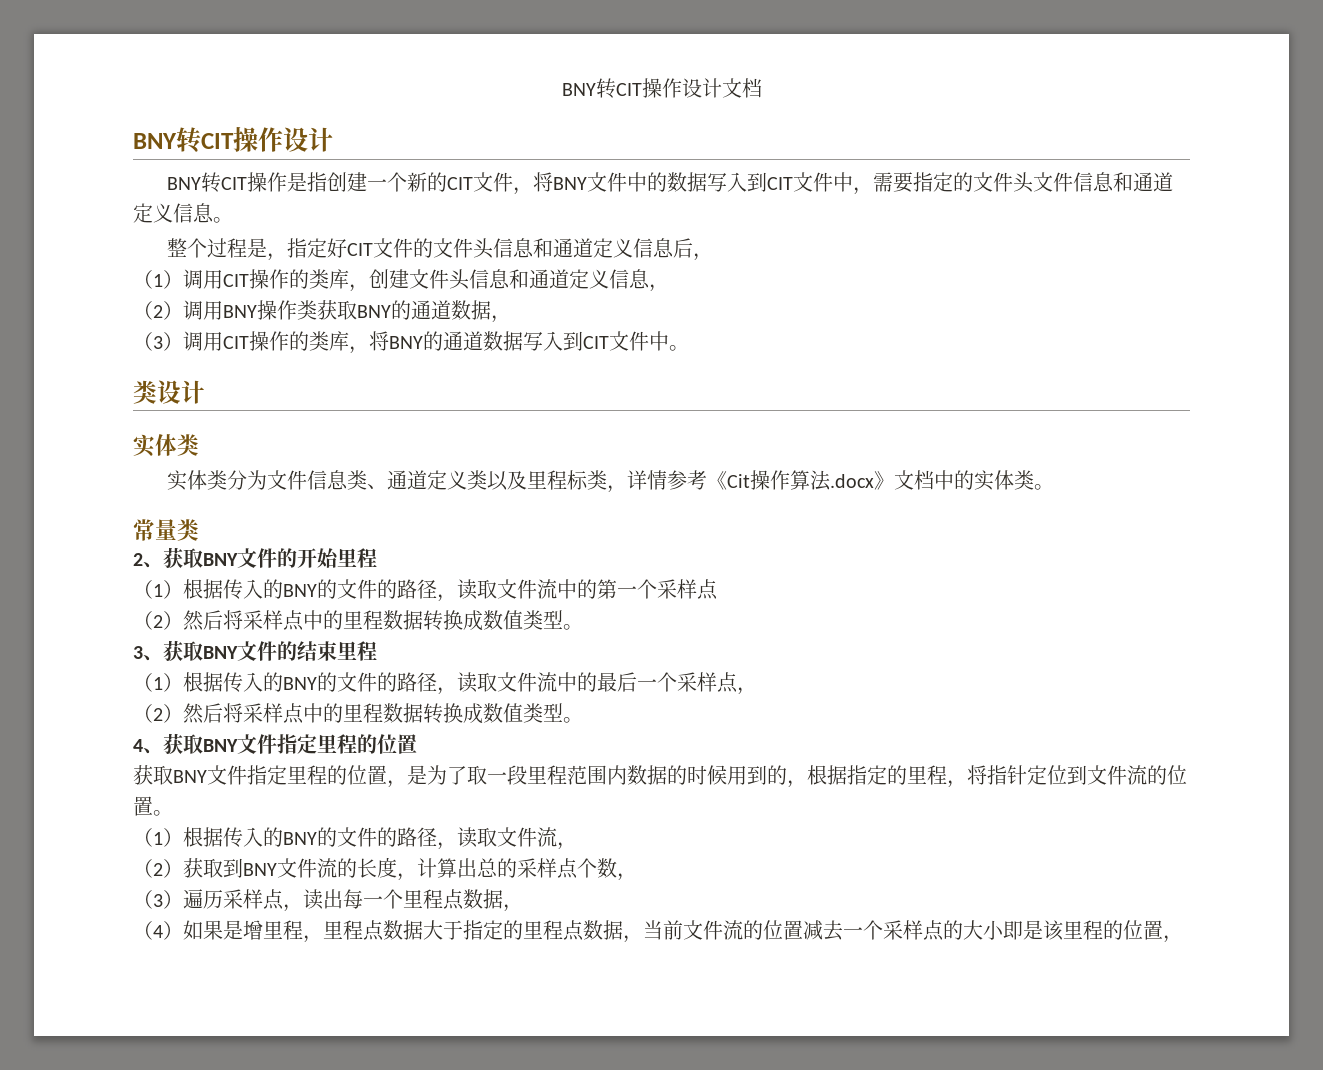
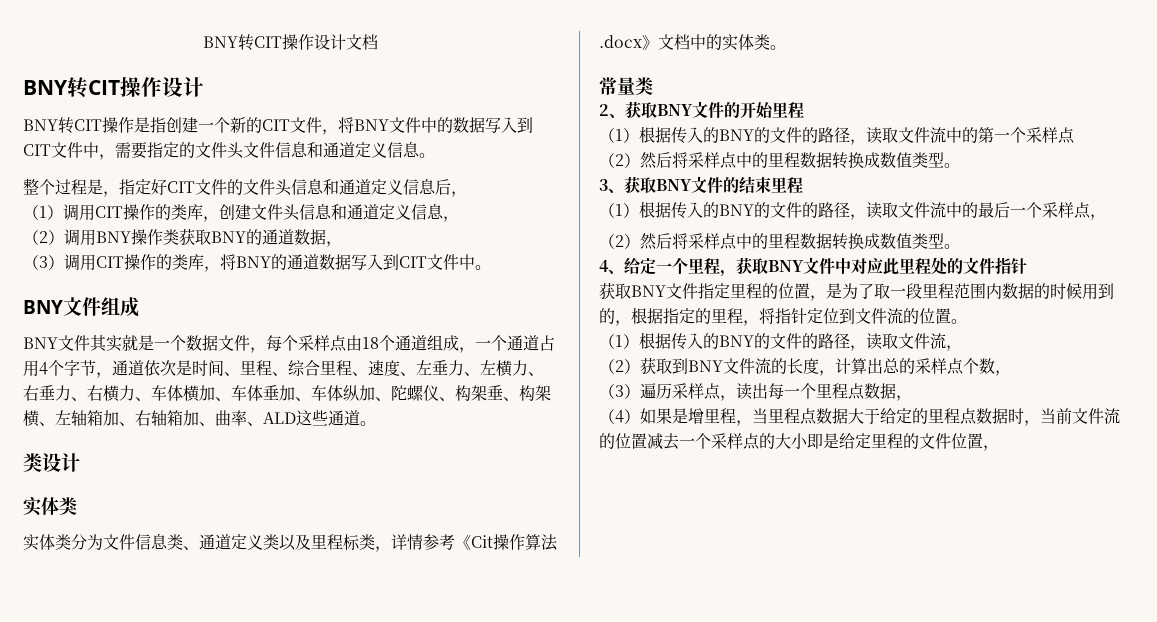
(689, 348) none -> [23,297,139,317] [23,335,555,353] [23,360,544,378] [23,385,551,402] [23,410,376,427] // BNY文件组成 // BNY文件其实就是一个数据文件，每个采样点由18个通道组成，一个通道占用4个字节，通道依次是时间、里程、综合里程、速度、左垂力、左横力、右垂力、右横力、车体横加、车体垂加、车体纵加、陀螺仪、构架垂、构架横、左轴箱加、右轴箱加、曲率、ALD这些通道。
[163,733,417,754] 获取BNY文件指定里程的位置 -> [624,257,1027,277] 给定一个里程，获取BNY文件中对应此里程处的文件指针
(323, 939) none -> [752,408,768,424] 当
[463,920,483,940] 指 -> [880,408,896,424] 给
(623, 930) none -> [1008,408,1024,424] 时
[1043,920,1123,941] 该里程的 -> [839,433,951,449] 给定里程的文件

